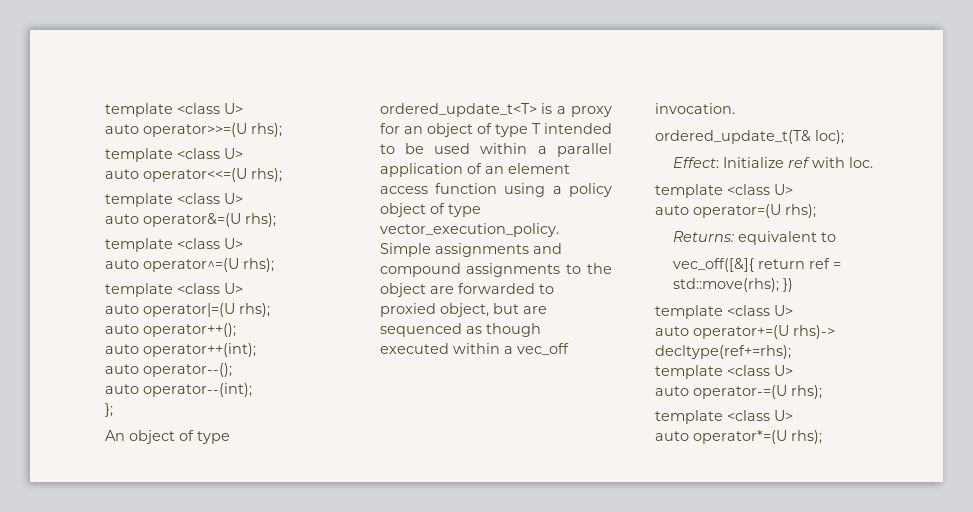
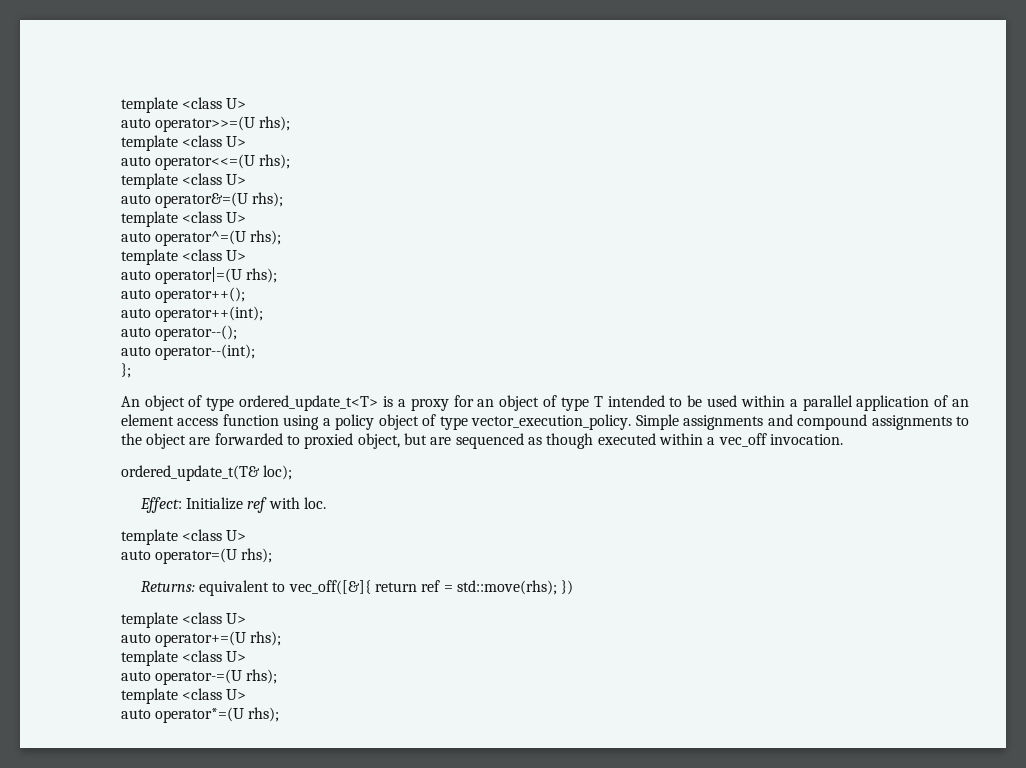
(836, 237) // -> (286, 587) none
[792,325,835,339] [654,345,791,359] rhs)-> decltype(ref+=rhs); -> [250,631,282,646] rhs);

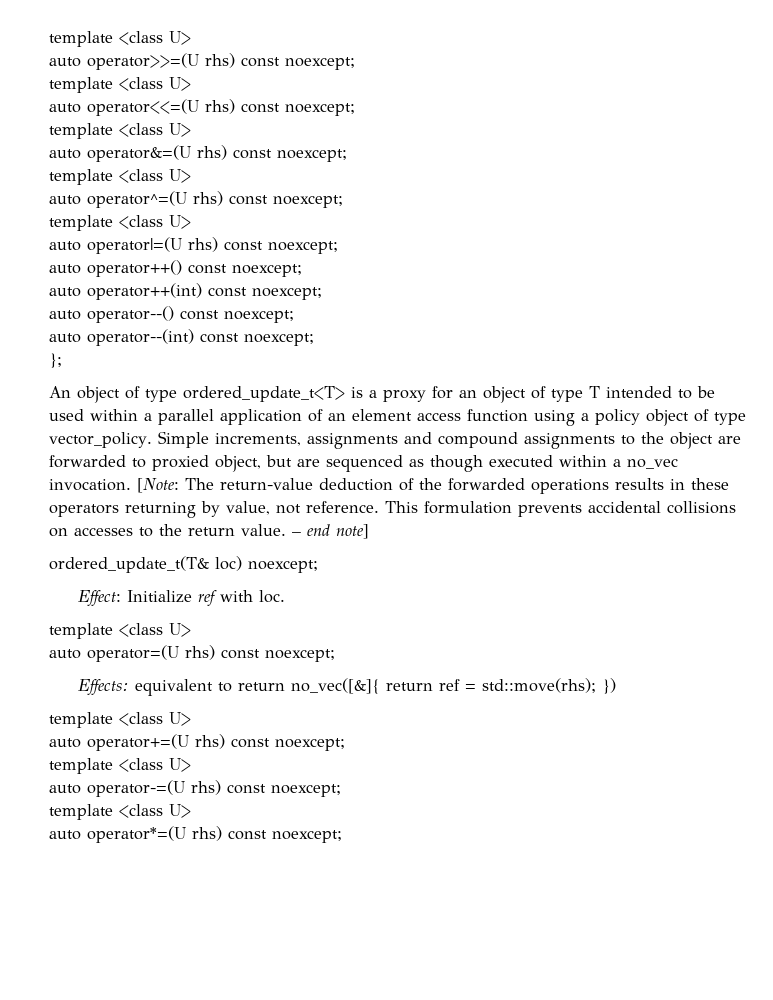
[259,116,291,131] rhs); -> [205,53,356,70] rhs) const noexcept;
[259,154,291,169] rhs); -> [205,99,356,116] rhs) const noexcept;
[252,192,284,207] rhs); -> [197,145,348,162] rhs) const noexcept;
[250,230,282,245] rhs); -> [193,191,344,208] rhs) const noexcept;
[246,268,278,283] [120,287,246,303] [120,306,264,322] [120,325,238,341] [120,344,256,360] rhs); // auto operator++(); // auto operator++(int); // auto operator--(); // auto operator--(int); -> [188,237,339,254] [49,260,303,277] [49,283,323,300] [49,306,295,323] [49,329,315,346] rhs) const noexcept; // auto operator++() const noexcept; // auto operator++(int) const noexcept; // auto operator--() const noexcept; // auto operator--(int) const noexcept;
[471,414,679,430] vector_execution_policy. Simple -> [49,431,302,448] vector_policy. Simple increments,
[718,433,767,447] vec_off -> [627,458,679,469] no_vec
(843, 439) none -> [137,478,730,494] [49,501,737,518] [49,524,370,539] [Note: The return-value deduction of the forwarded operations results in these operators returning by value, not reference. This formulation prevents accidental collisions on accesses to the return value. – end note]
[263,465,293,480] loc); -> [215,556,319,573] loc) noexcept;
[241,548,273,563] [140,580,371,596] rhs); // Returns: equivalent to vec_off([&]{ -> [185,645,336,662] [78,678,381,696] rhs) const noexcept; // Effects: equivalent to return no_vec([&]{
[250,631,282,646] rhs); -> [195,734,346,751] rhs) const noexcept;
[246,669,278,684] rhs); -> [191,780,342,797] rhs) const noexcept;
[248,707,280,722] rhs); -> [192,826,343,843] rhs) const noexcept;

